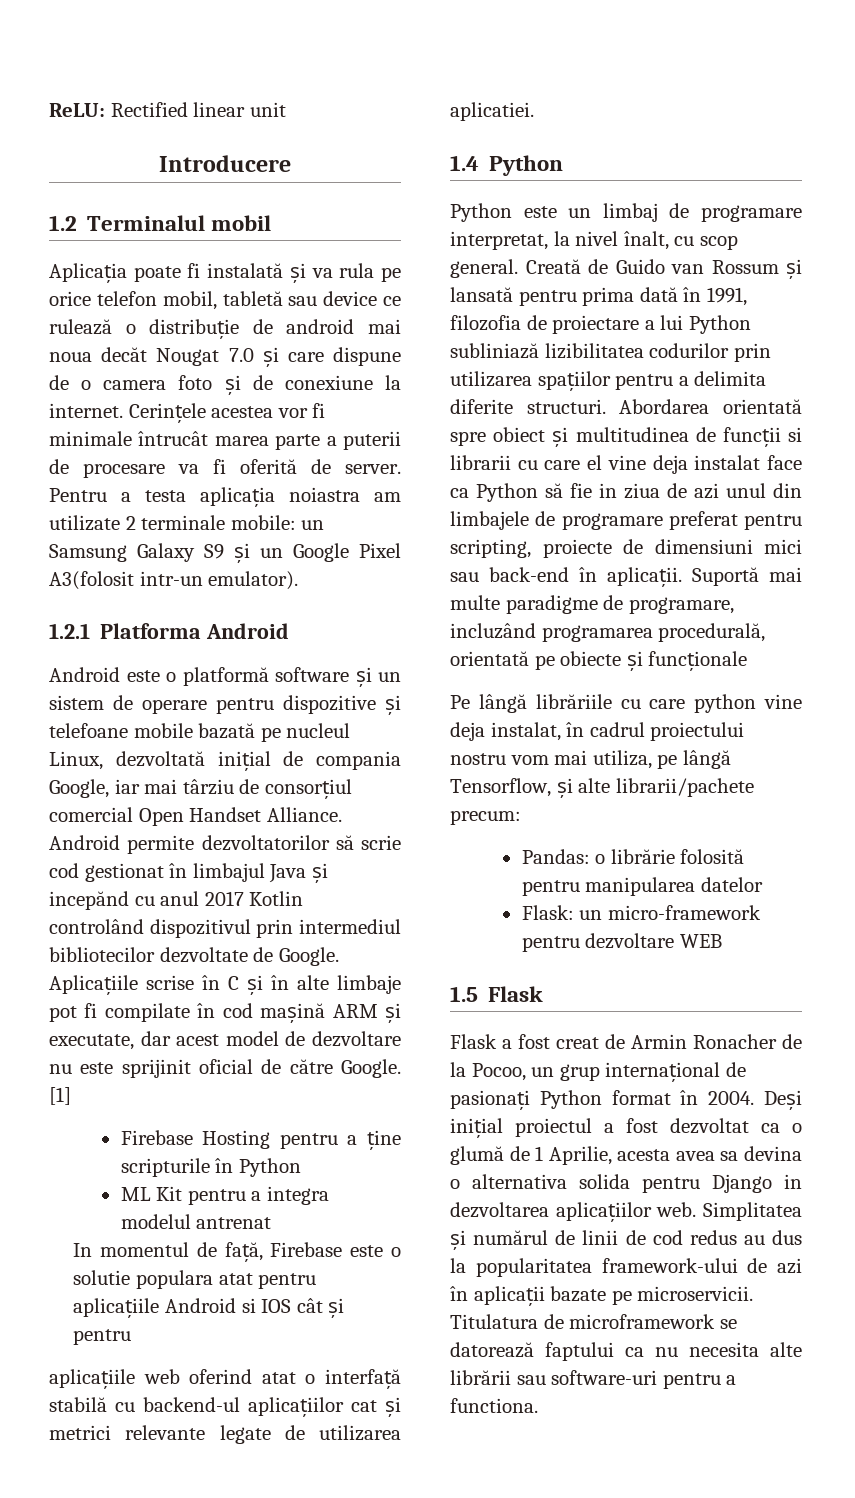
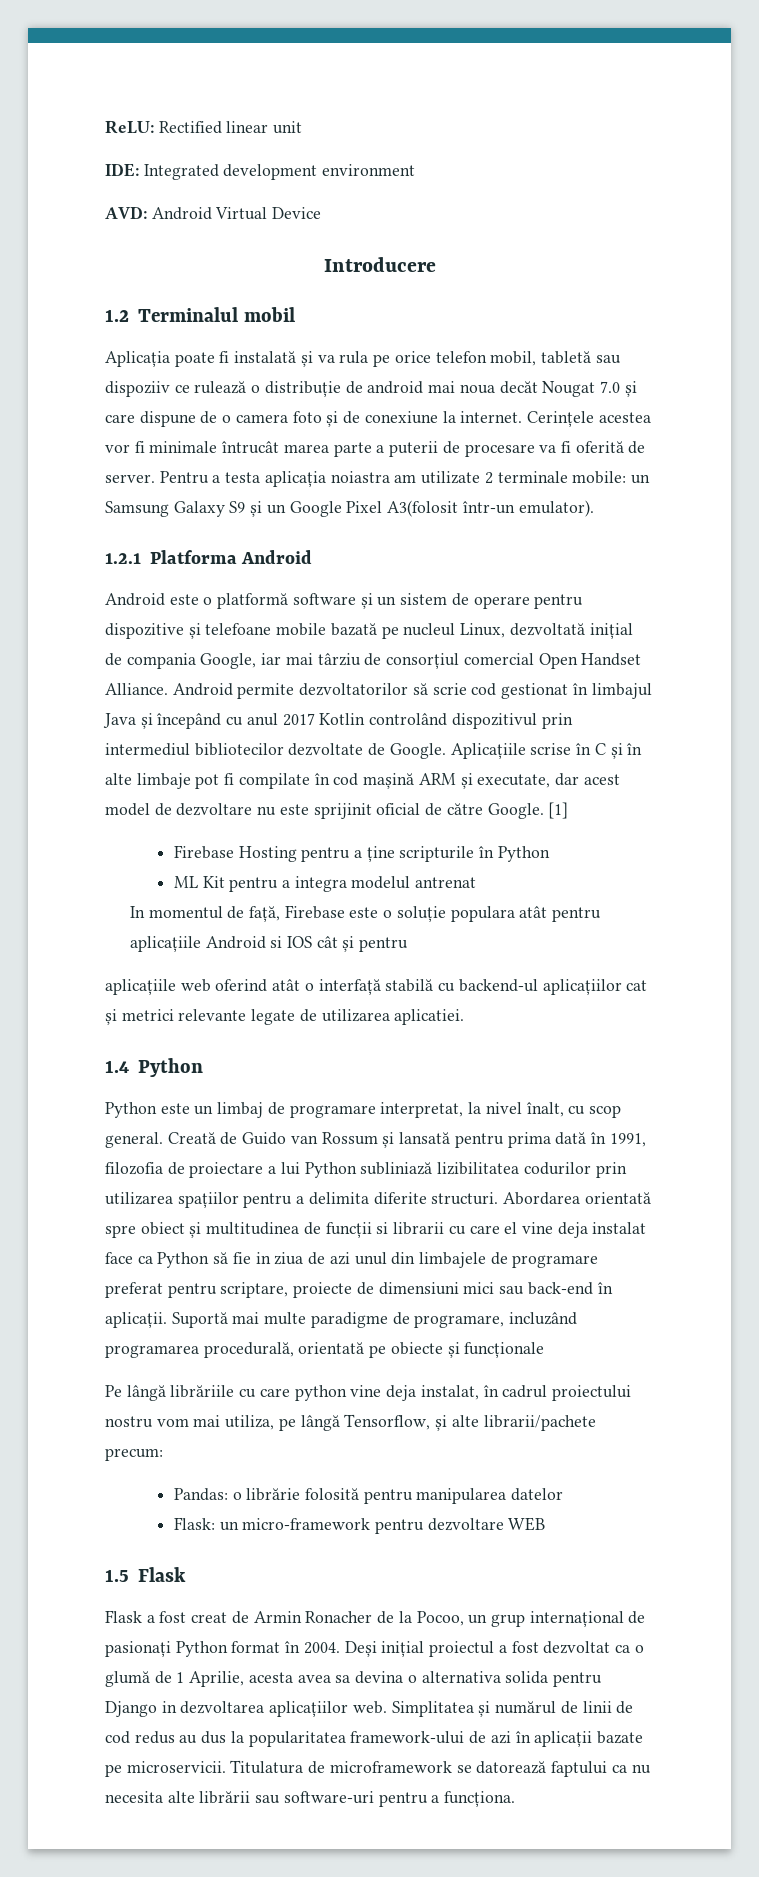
(286, 109) none -> [105,163,416,180] [105,206,322,220] // IDE: Integrated development environment // AVD: Android Virtual Device
[323,291,378,306] device -> [105,381,170,397] dispoziiv
[139,571,203,586] intr-un -> [461,501,515,514] într-un
[49,891,129,910] incepănd -> [156,713,222,729] începând
[73,1270,253,1289] solutie populara atat -> [396,906,548,922] soluție populara atât
[261,1372,296,1384] atat -> [272,979,301,991] atât
[450,539,531,558] scripting, -> [220,1282,289,1298] scriptare,
[450,1398,538,1413] functiona. -> [444,1791,516,1807] funcționa.

